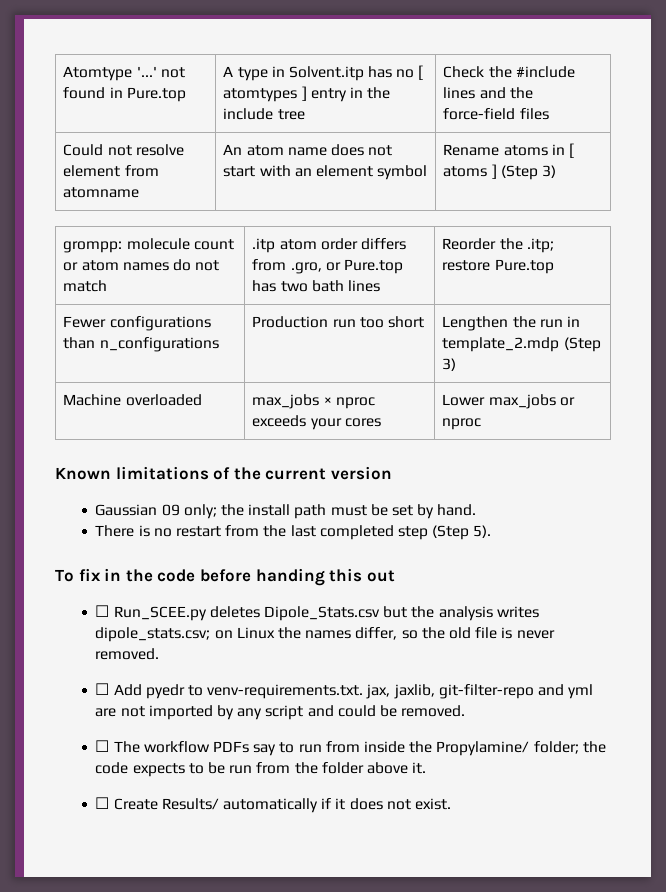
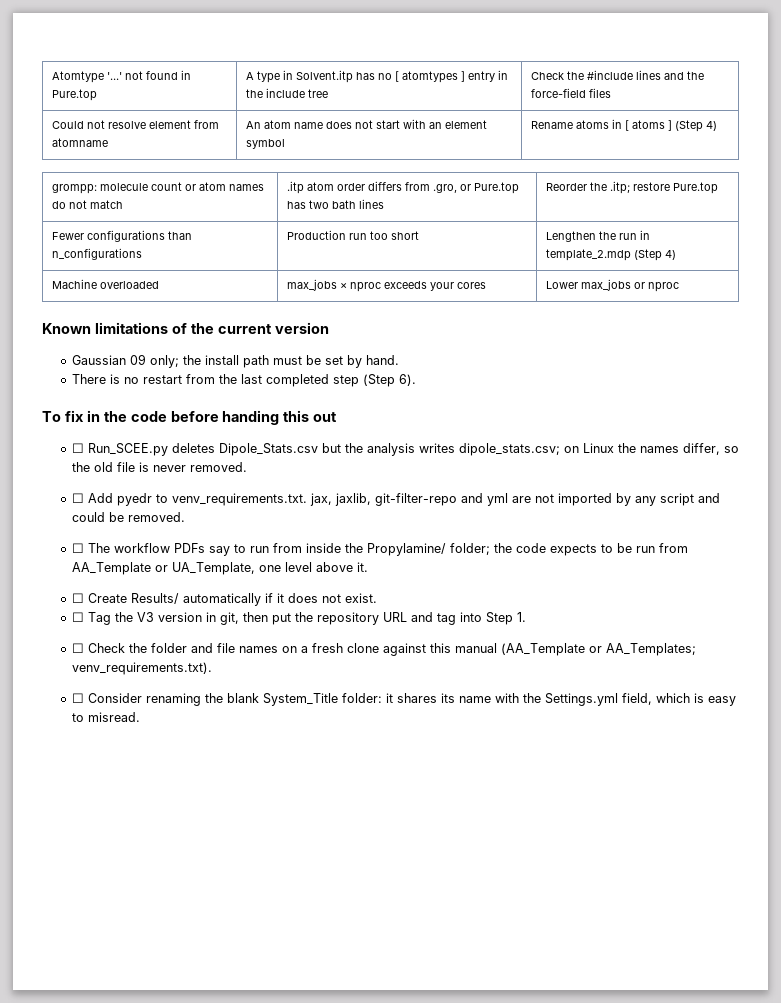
[541,165,556,178] 3) -> [705,121,717,131] 4)
[442,358,457,371] 3) -> [664,250,676,260] 4)
[473,525,492,538] 5). -> [398,374,416,386] 6).
[207,684,364,699] venv-requirements.txt. -> [171,493,307,506] venv_requirements.txt.
[294,762,364,774] the folder -> [71,562,312,575] AA_Template or UA_Template, one level
(451, 804) none -> [71,612,526,625] [71,643,696,656] [71,662,212,675] [71,693,736,706] [71,712,140,722] // ☐ Tag the V3 version in git, then put the repository URL and tag into Step 1. // ☐ Check the folder and file names on a fresh clone against this manual (AA_Template or AA_Templates; venv_requirements.txt). // ☐ Consider renaming the blank System_Title folder: it shares its name with the Settings.yml field, which is easy to misread.

